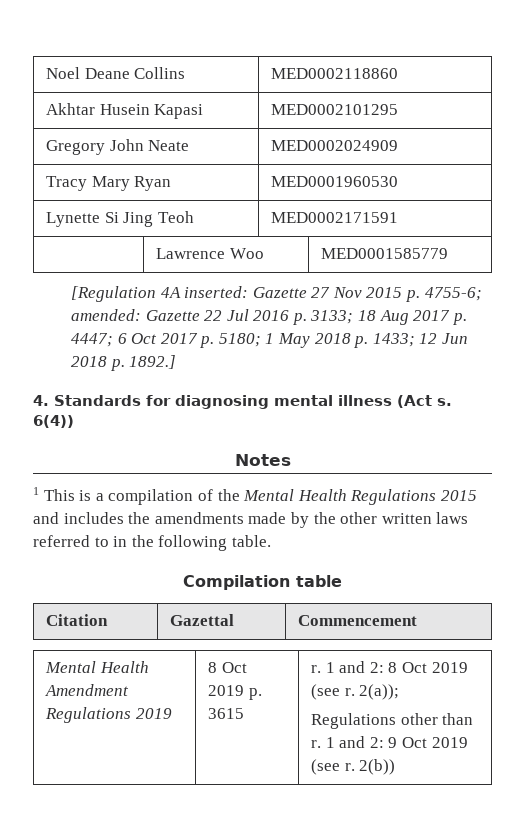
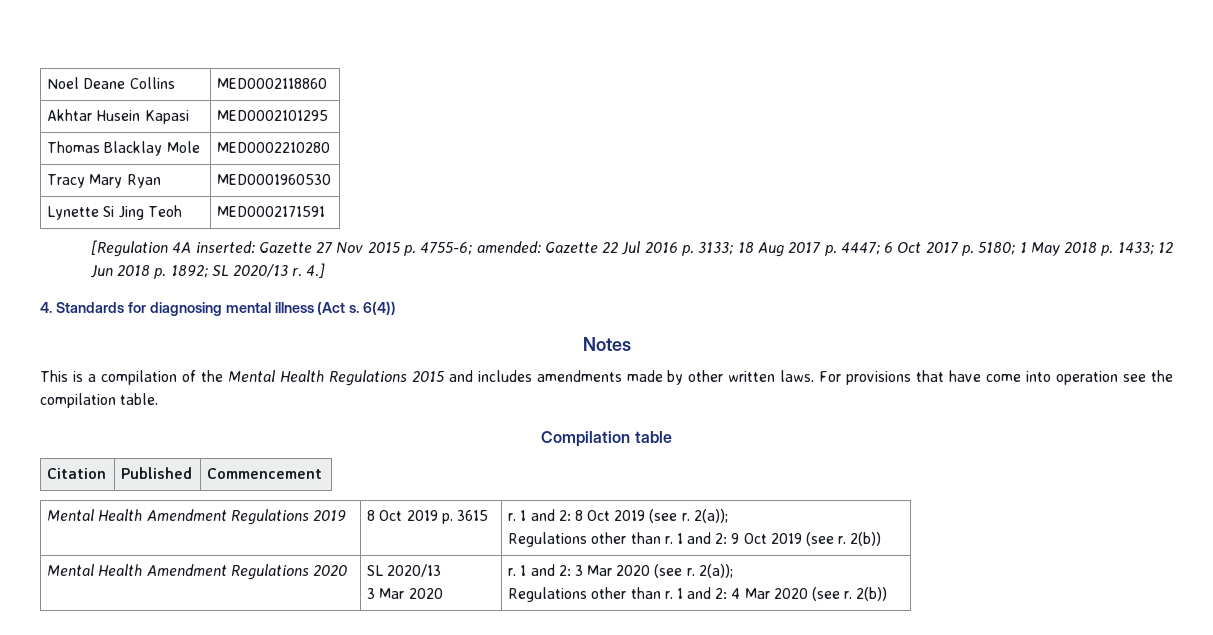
[46,139,190,155] [271,140,399,151] Gregory John Neate | MED0002024909 -> [47,141,200,156] [217,142,331,153] Thomas Blacklay Mole | MED0002210280
[156,248,264,259] [321,248,449,259] // | Lawrence Woo | MED0001585779 -> (326, 211) none
[129,355,177,369] 1892.] -> [170,263,326,278] 1892; SL 2020/13 r. 4.]
[33,487,39,495] 1 -> (631, 344) none
[128,512,151,524] the -> (532, 376) none
[313,512,336,524] the -> (684, 377) none
[436,512,469,524] [33,535,228,551] laws referred to in the following -> [780,370,1173,385] [40,393,116,408] laws. For provisions that have come into operation see the compilation
[170,614,235,626] Gazettal -> [121,467,193,479] Published
(396, 767) none -> [47,564,347,580] [367,564,442,577] [367,588,443,599] [508,564,733,578] [508,587,888,602] // Mental Health Amendment Regulations 2020 | SL 2020/13 // 3 Mar 2020 | r. 1 and 2: 3 Mar 2020 (see r. 2(a)); // Regulations other than r. 1 and 2: 4 Mar 2020 (see r. 2(b))

